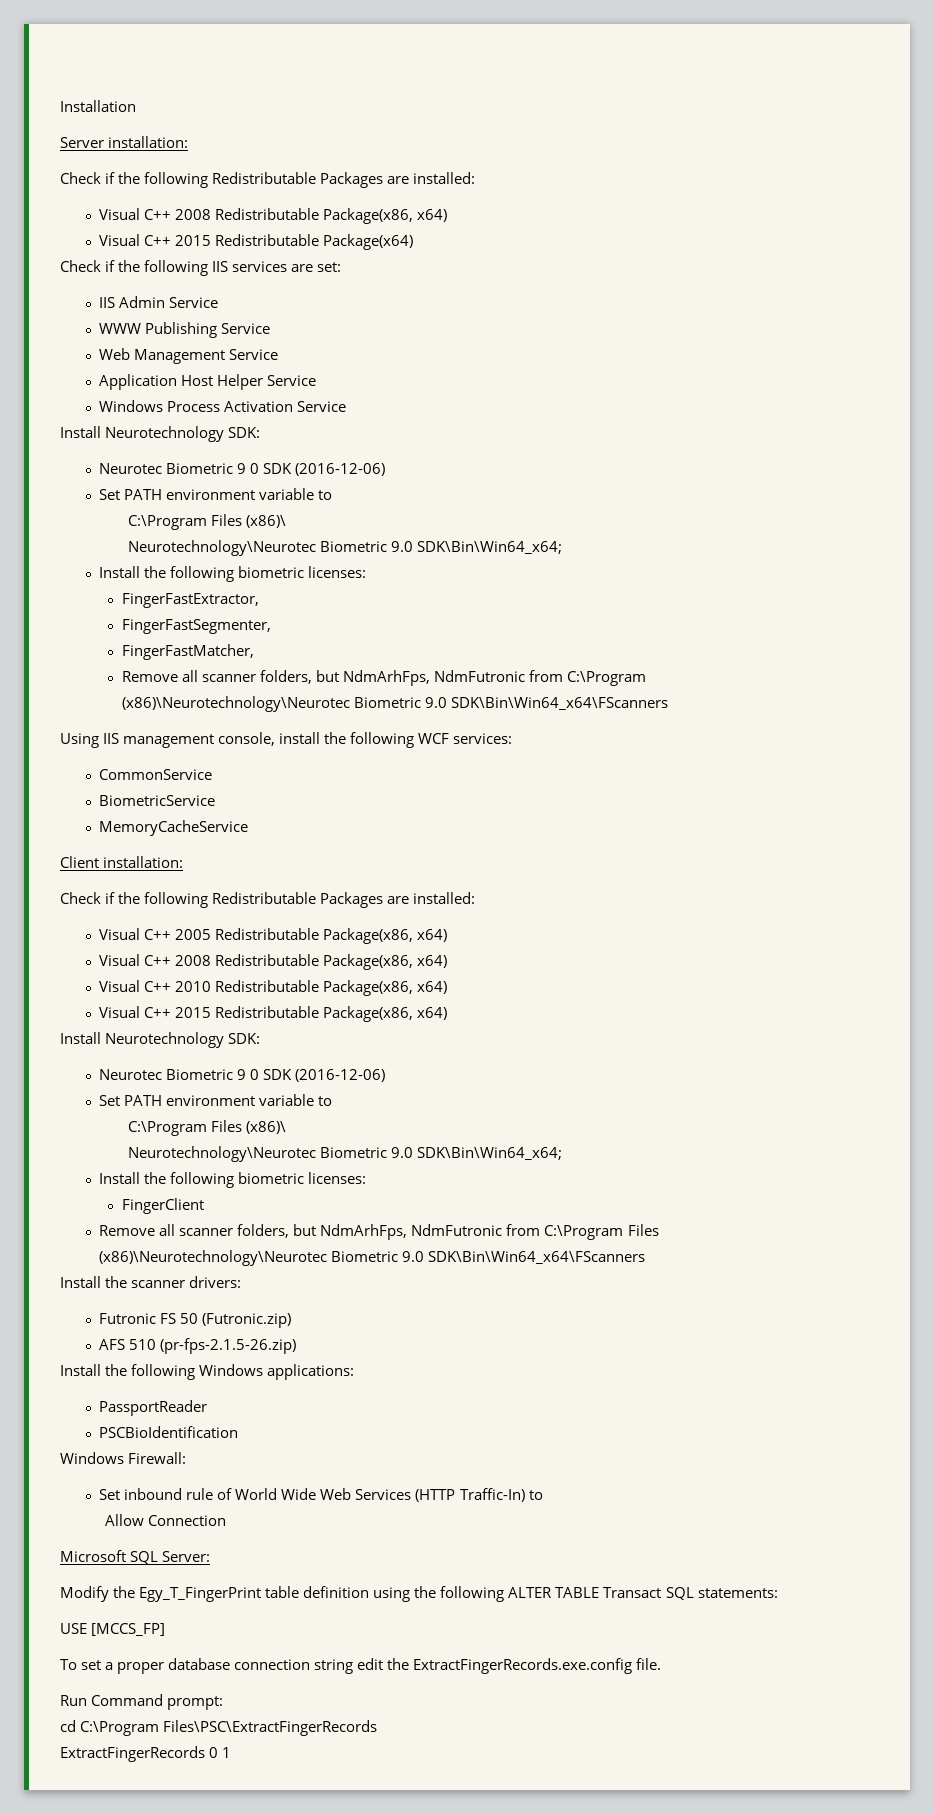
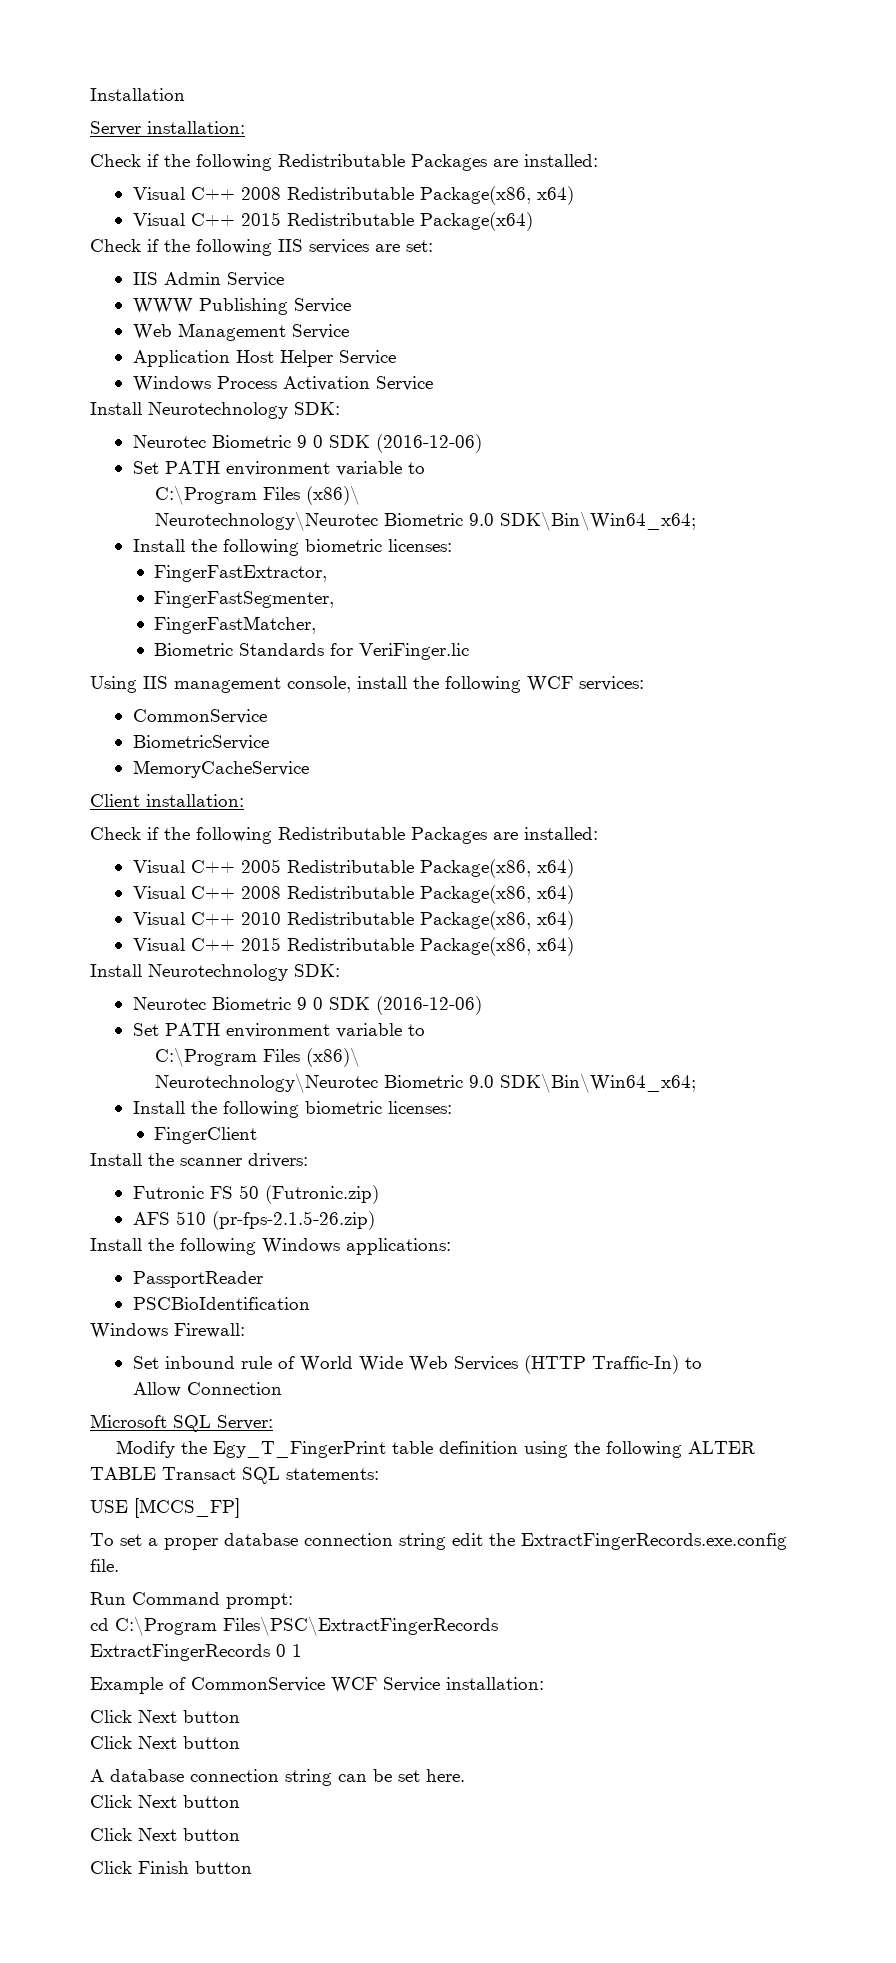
[121,670,647,686] [121,696,668,712] Remove all scanner folders, but NdmArhFps, NdmFutronic from C:\Program (x86)\Neurotechnology\Neurotec Biometric 9.0 SDK\Bin\Win64_x64\FScanners -> [154,643,470,660] Biometric Standards for VeriFinger.lic
[99,1224,659,1240] [99,1250,646,1266] // Remove all scanner folders, but NdmArhFps, NdmFutronic from C:\Program Files (x86)\Neurotechnology\Neurotec Biometric 9.0 SDK\Bin\Win64_x64\FScanners -> (258, 1135) none
(232, 1752) none -> [90,1677,544,1694] [90,1710,240,1723] [90,1736,240,1749] [90,1769,465,1786] [90,1795,240,1808] [90,1828,240,1841] [90,1861,252,1874] // Example of CommonService WCF Service installation: // Click Next button // Click Next button // A database connection string can be set here. // Click Next button // Click Next button // Click Finish button

